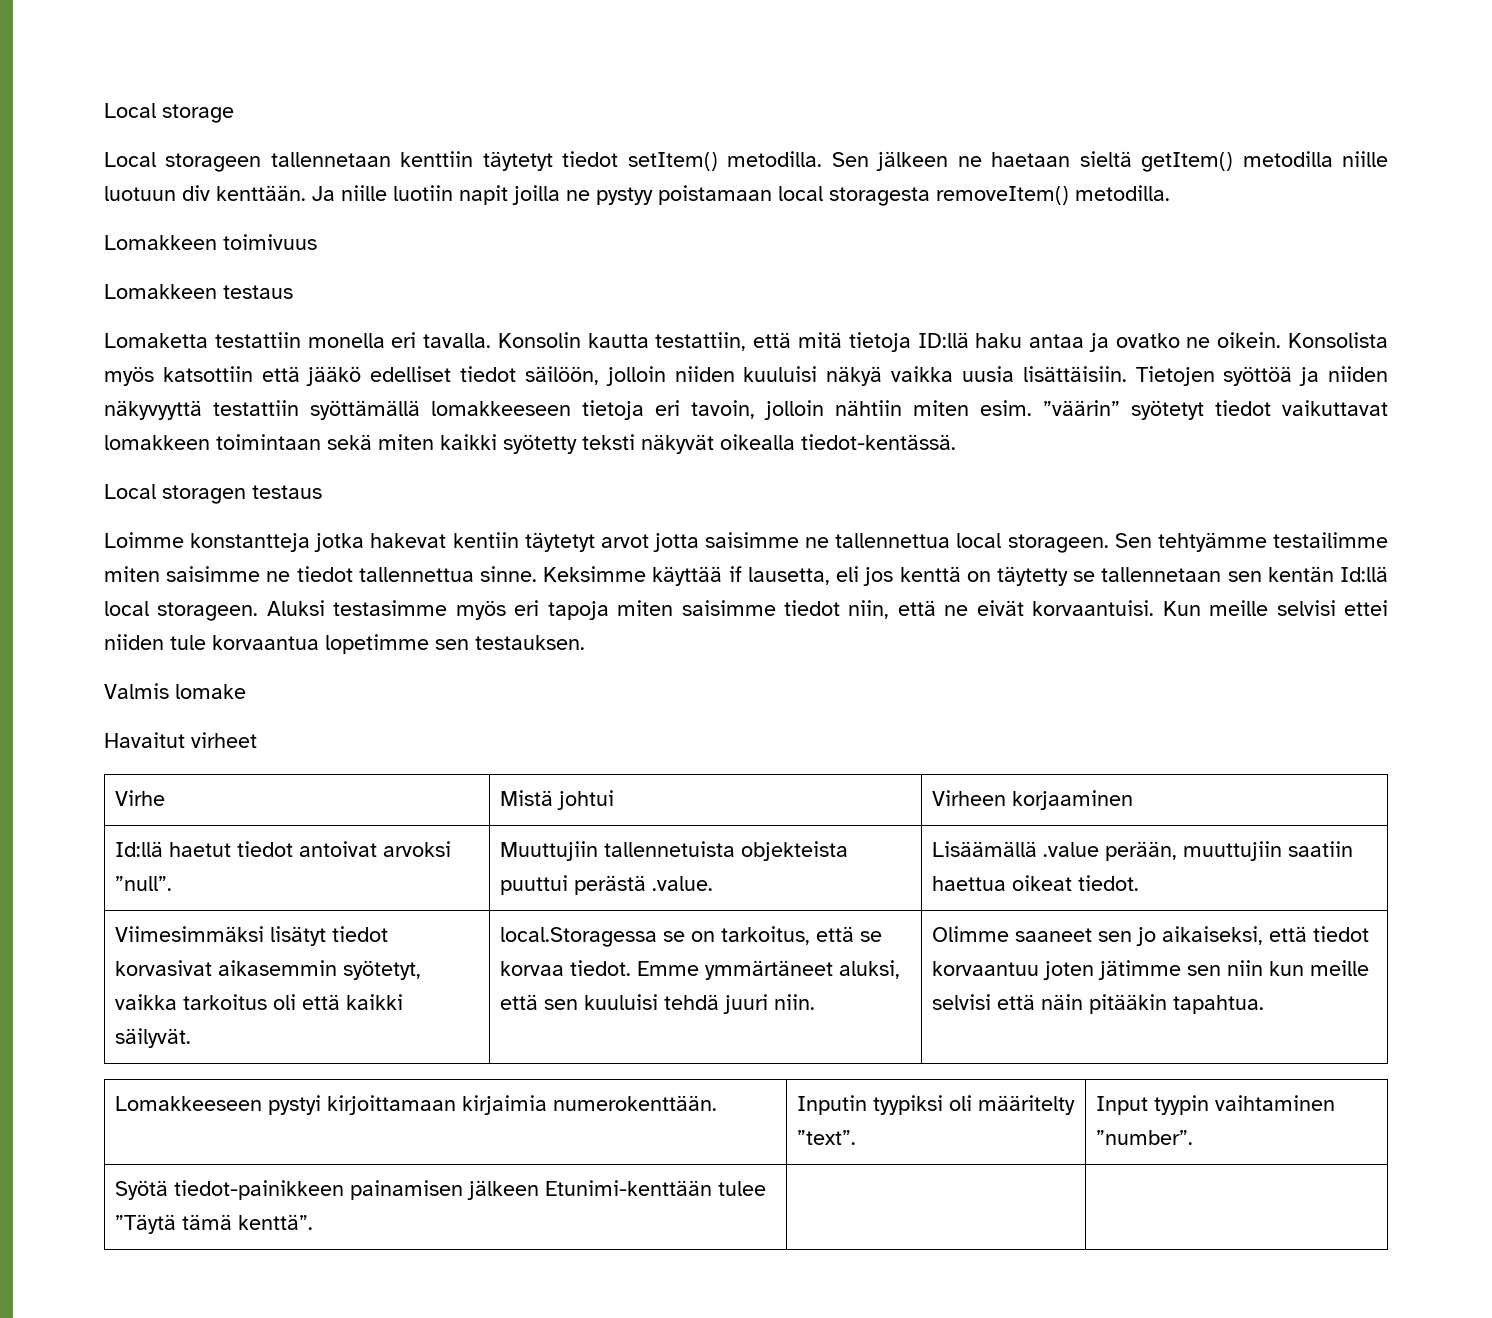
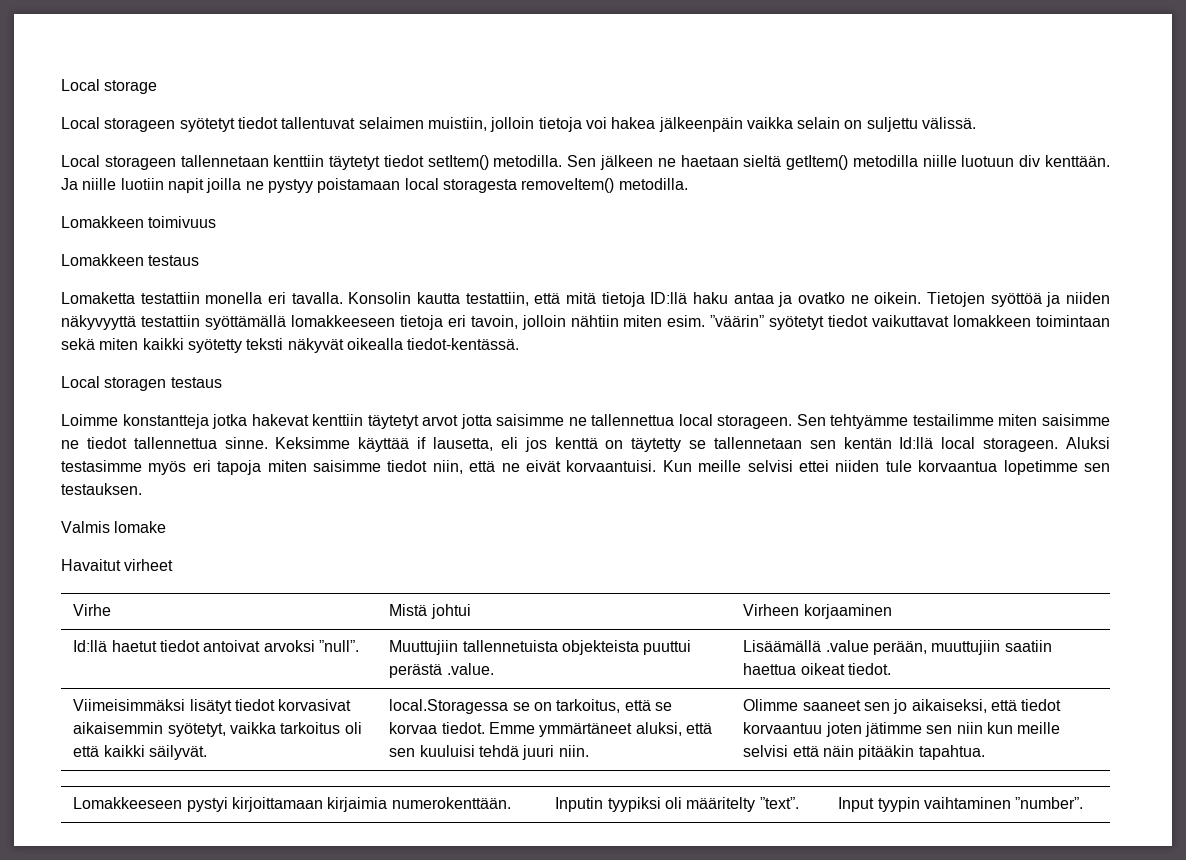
(234, 113) none -> [61,117,977,132] // Local storageen syötetyt tiedot tallentuvat selaimen muistiin, jolloin tietoja voi hakea jälkeenpäin vaikka selain on suljettu välissä.
[1288,332,1389,348] [104,366,1127,386] Konsolista myös katsottiin että jääkö edelliset tiedot säilöön, jolloin niiden kuuluisi näkyä vaikka uusia lisättäisiin. -> (922, 298) none
[452,532,519,548] kentiin -> [312,414,364,426] kenttiin
[114,926,264,942] Viimesimmäksi -> [73,699,186,711] Viimeisimmäksi
[217,960,337,976] aikasemmin -> [73,722,164,734] aikaisemmin
[114,1180,766,1200] [114,1214,313,1234] // Syötä tiedot-painikkeen painamisen jälkeen Etunimi-kenttään tulee ”Täytä tämä kenttä”. | | -> (1084, 803) none

